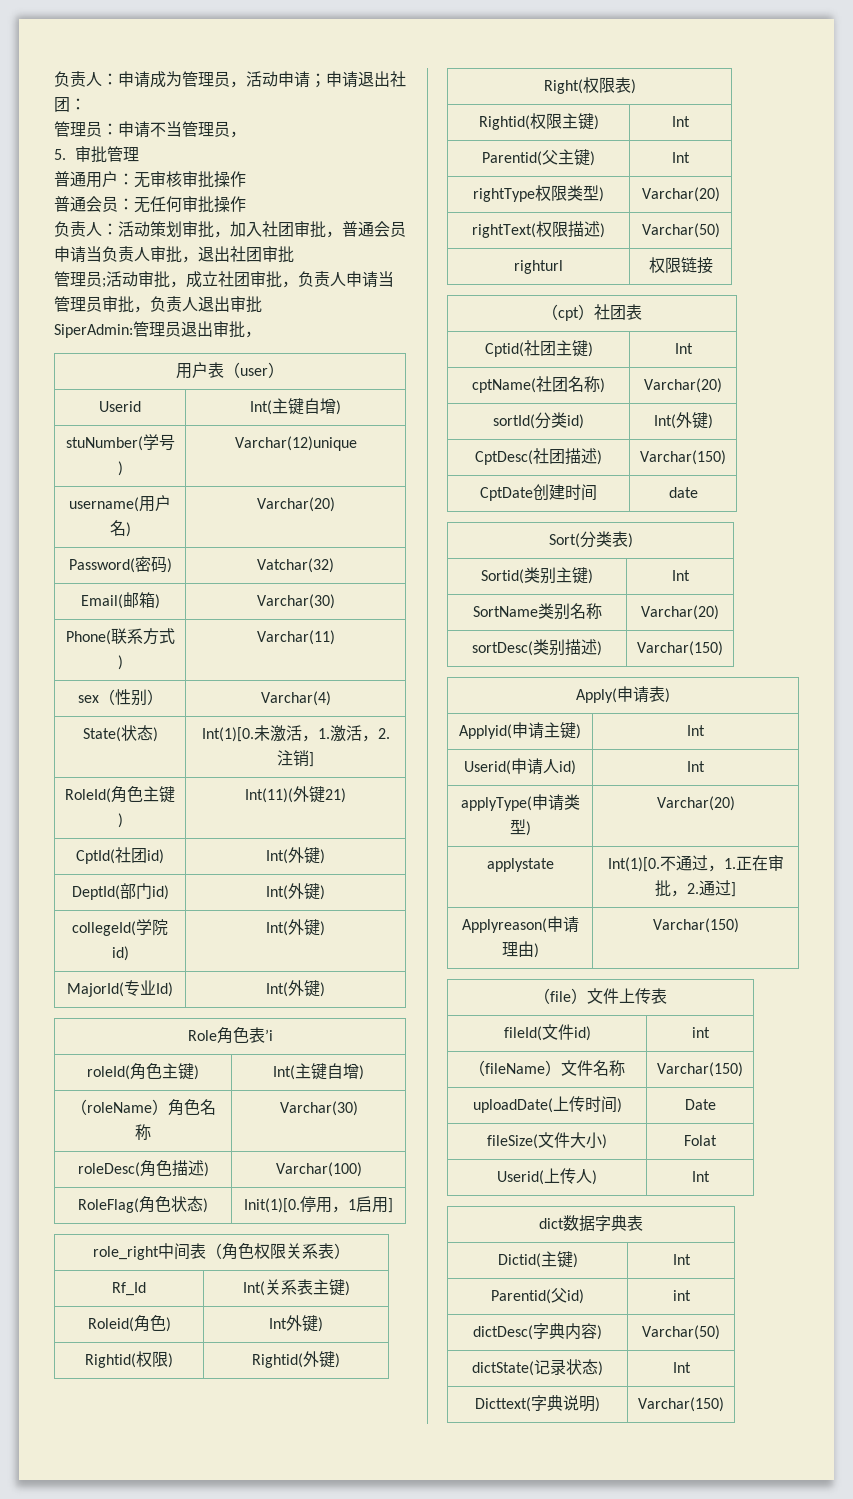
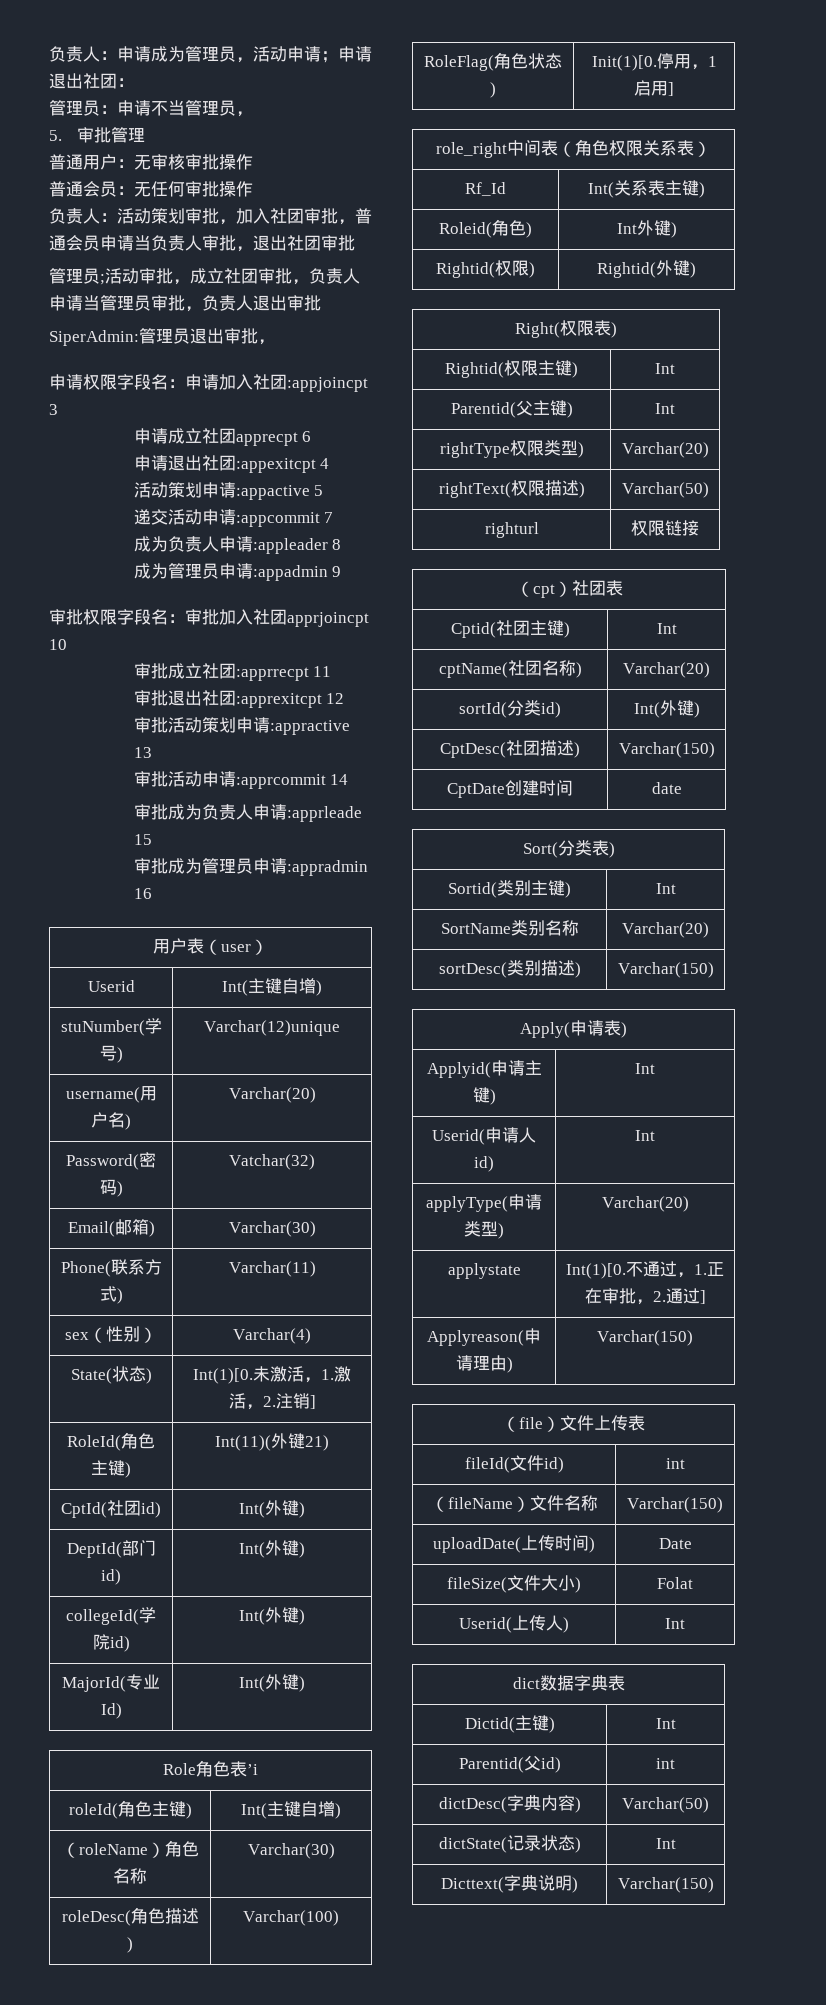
(261, 334) none -> [49,374,368,392] [49,404,58,415] [133,428,312,446] [133,455,330,473] [133,482,324,500] [133,509,334,527] [133,536,342,554] [133,563,342,581] [49,609,369,627] [49,639,67,650] [133,663,332,681] [133,690,345,708] [133,717,350,735] [133,747,152,758] [133,771,349,789] [133,804,362,822] [133,834,152,845] [133,858,368,876] [133,888,152,899] // 申请权限字段名：申请加入社团:appjoincpt 3 // 申请成立社团apprecpt 6 // 申请退出社团:appexitcpt 4 // 活动策划申请:appactive 5 // 递交活动申请:appcommit 7 // 成为负责人申请:appleader 8 // 成为管理员申请:appadmin 9 // 审批权限字段名：审批加入社团apprjoincpt 10 // 审批成立社团:apprrecpt 11 // 审批退出社团:apprexitcpt 12 // 审批活动策划申请:appractive 13 // 审批活动申请:apprcommit 14 // 审批成为负责人申请:apprleade 15 // 审批成为管理员申请:appradmin 16

